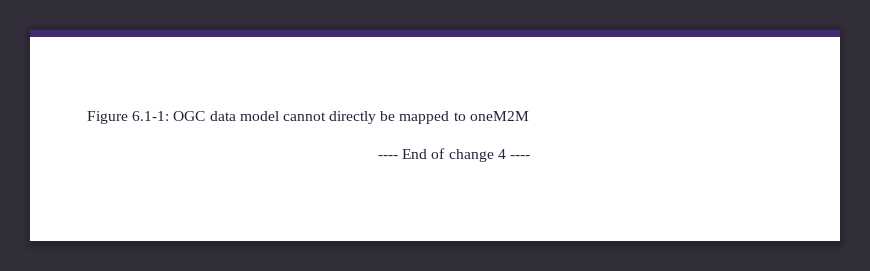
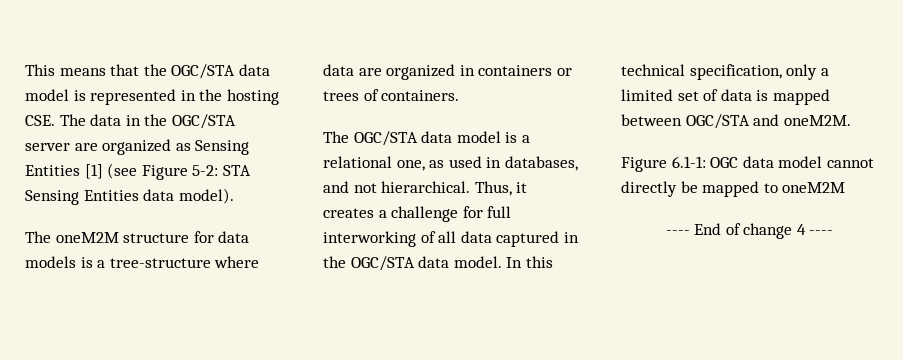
(87, 117) none -> [25,64,270,79] [25,89,279,105] [25,114,236,129] [25,139,250,155] [25,163,251,180] [25,188,234,205] [25,231,250,243] [25,256,260,268] [323,64,572,80] [323,89,460,101] [323,131,530,146] [323,156,578,171] [323,181,528,196] [323,206,512,222] [323,231,579,247] [323,256,553,271] [621,64,829,80] [621,89,830,105] [621,114,851,129] This means that the OGC/STA data model is represented in the hosting CSE. The data in the OGC/STA server are organized as Sensing Entities [1] (see Figure 5-2: STA Sensing Entities data model). // The oneM2M structure for data models is a tree-structure where data are organized in containers or trees of containers. // The OGC/STA data model is a relational one, as used in databases, and not hierarchical. Thus, it creates a challenge for full interworking of all data captured in the OGC/STA data model. In this technical specification, only a limited set of data is mapped between OGC/STA and oneM2M. //

